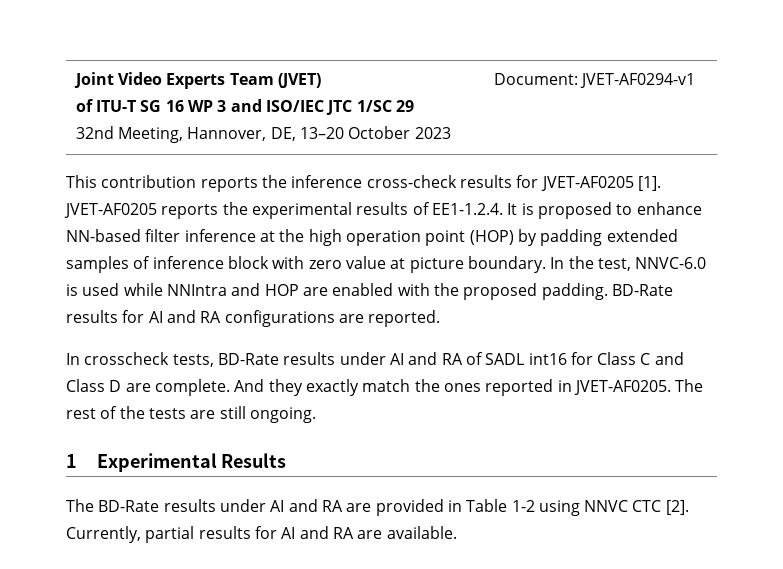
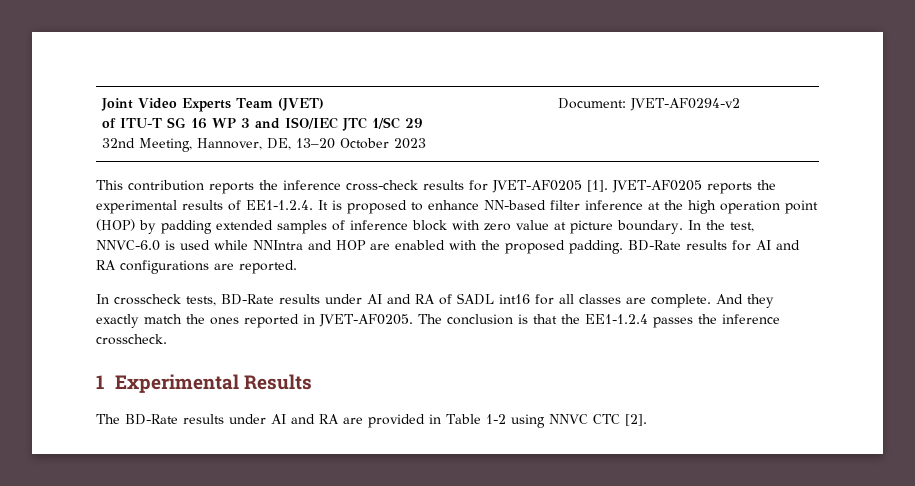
[580,73,696,88] JVET-AF0294-v1 -> [630,98,741,111] JVET-AF0294-v2
[597,352,684,365] [66,379,122,392] Class C and Class D -> [559,294,621,304] all classes
[66,406,316,423] rest of the tests are still ongoing. -> [447,314,780,328] [96,334,167,345] conclusion is that the EE1-1.2.4 passes the inference crosscheck.
[66,526,457,543] Currently, partial results for AI and RA are available. -> (647, 420) none

